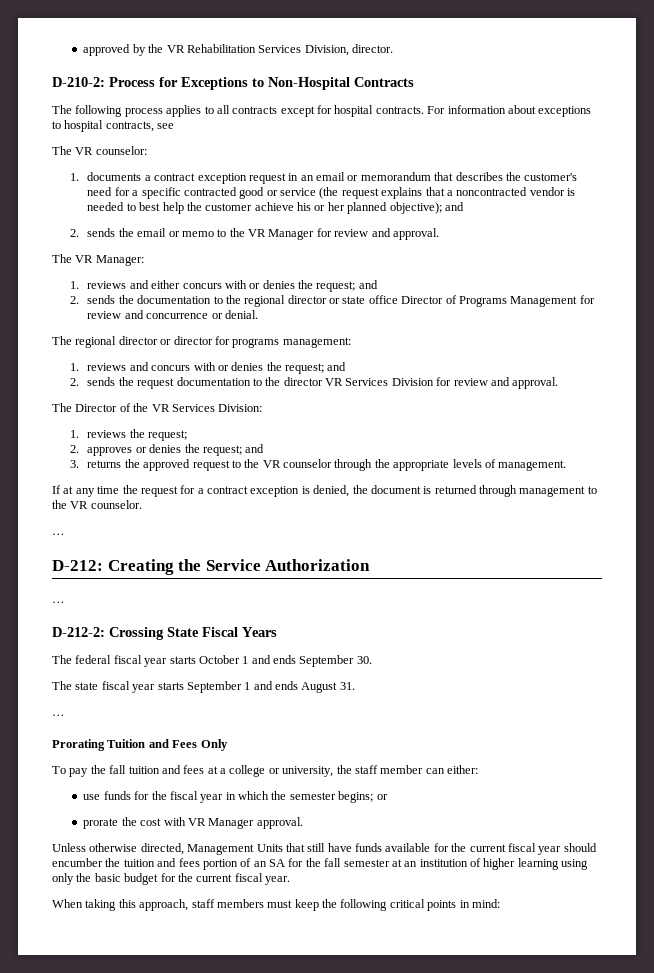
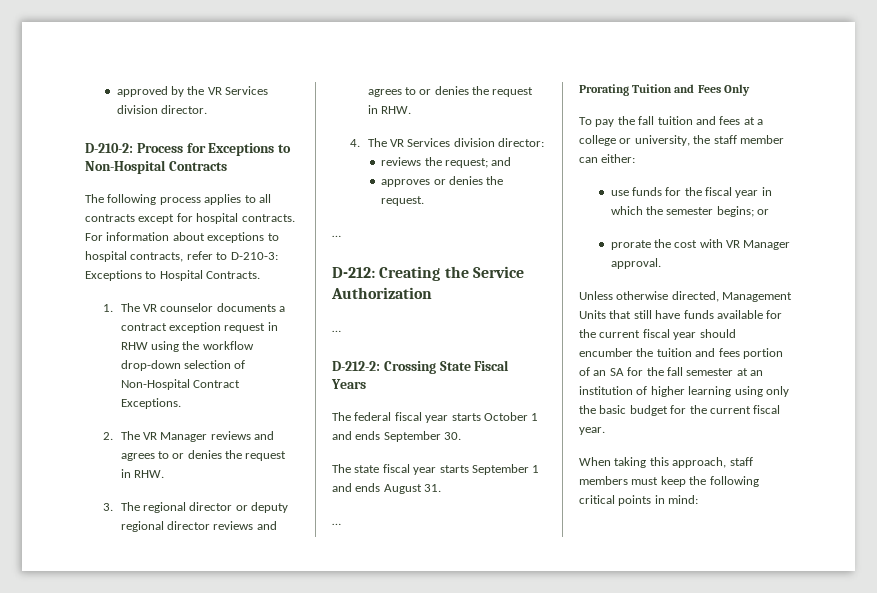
[186,44,349,56] Rehabilitation Services Division, -> [225,86,269,95] [116,105,158,114] Services division
[157,123,175,129] [52,146,147,155] [69,173,79,181] see // The VR counselor: // 1. -> [186,251,278,260] [85,270,261,281] [102,303,214,312] refer to D-210-3: Exceptions to Hospital Contracts. // 1. The VR counselor
[300,172,578,181] [87,187,576,199] [87,202,464,214] [69,228,439,240] [52,254,144,266] [69,280,378,292] [69,295,595,307] [87,310,258,319] [52,336,351,348] [69,362,347,374] [69,377,559,389] [52,403,263,412] [69,429,188,441] [69,444,265,456] [69,459,567,471] [52,485,597,497] [52,500,142,509] an email or memorandum that describes the customer's need for a specific contracted good or service (the request explains that a noncontracted vendor is needed to best help the customer achieve his or her planned objective); and // 2. sends the email or memo to the VR Manager for review and approval. // The VR Manager: // 1. reviews and either concurs with or denies the request; and // 2. sends the documentation to the regional director or state office Director of Programs Management for review and concurrence or denial. // The regional director or director for programs management: // 1. reviews and concurs with or denies the request; and // 2. sends the request documentation to the director VR Services Division for review and approval. // The Director of the VR Services Division: // 1. reviews the request; // 2. approves or denies the request; and // 3. returns the approved request to the VR counselor through the appropriate levels of management. // If at any time the request for a contract exception is denied, the document is returned through management to the VR counselor. -> [120,341,254,352] [120,360,246,371] [120,379,240,390] [120,398,181,409] [102,431,275,442] [120,450,287,461] [120,469,164,478] [102,502,289,513] [120,521,277,532] [367,86,534,97] [367,105,411,114] [349,138,545,147] [381,157,512,168] [381,176,504,187] [381,196,425,206] RHW using the workflow drop-down selection of Non-Hospital Contract Exceptions. // 2. The VR Manager reviews and agrees to or denies the request in RHW. // 3. The regional director or deputy regional director reviews and agrees to or denies the request in RHW. // 4. The VR Services division director: // reviews the request; and // approves or denies the request.

